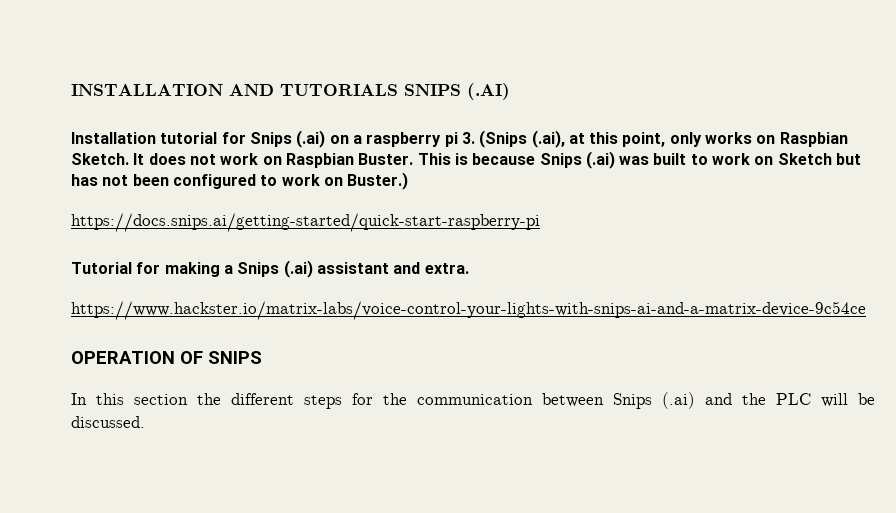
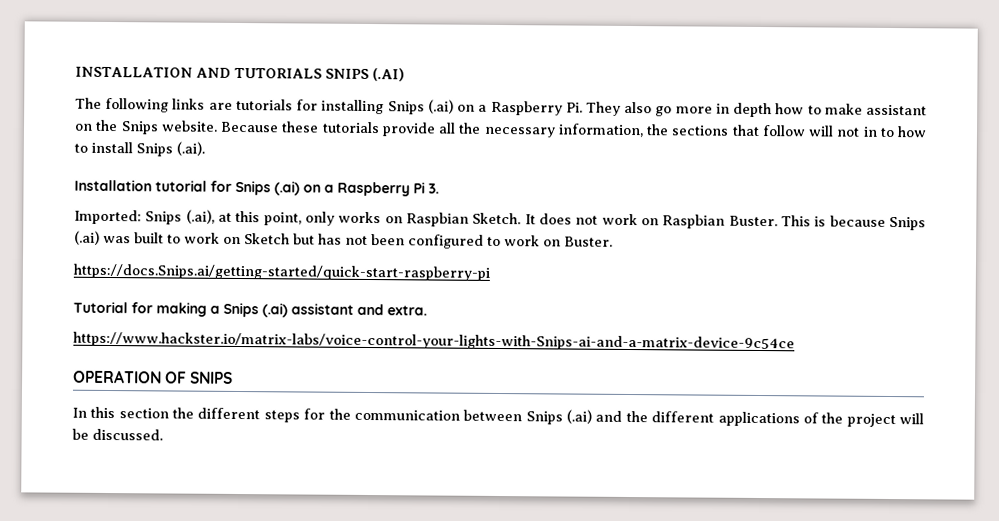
(510, 91) none -> [75,97,928,118] [74,119,927,138] [74,141,205,157] // The following links are tutorials for installing Snips (.ai) on a Raspberry Pi. They also go more in depth how to make assistant on the Snips website. Because these tutorials provide all the necessary information, the sections that follow will not in to how to install Snips (.ai).
[366,132,458,147] raspberry pi -> [337,181,425,197] Raspberry Pi
[479,130,528,148] (Snips -> [74,209,183,225] // Imported: Snips
[347,172,409,190] [71,213,540,232] Buster.) // https://docs.snips.ai/getting-started/quick-start-raspberry-pi -> [564,236,613,247] [73,263,490,281] Buster. // https://docs.Snips.ai/getting-started/quick-start-raspberry-pi
[71,301,866,320] https://www.hackster.io/matrix-labs/voice-control-your-lights-with-snips-ai-and-a-matrix-device-9c54ce -> [73,331,795,352] https://www.hackster.io/matrix-labs/voice-control-your-lights-with-Snips-ai-and-a-matrix-device-9c54ce
[776,393,811,405] PLC -> [651,411,896,428] different applications of the project

